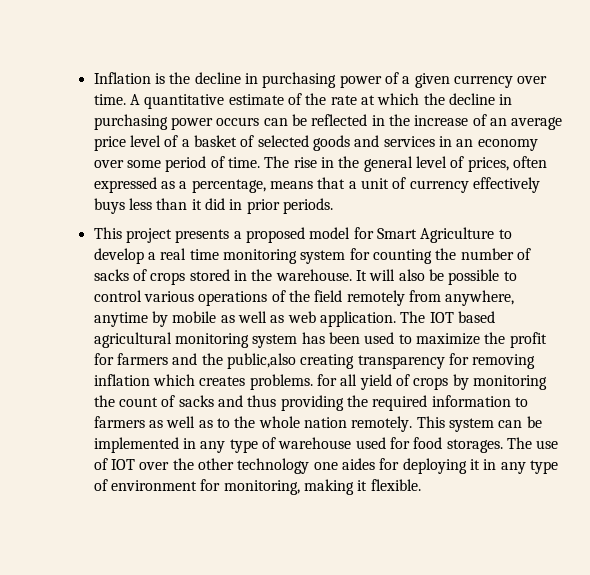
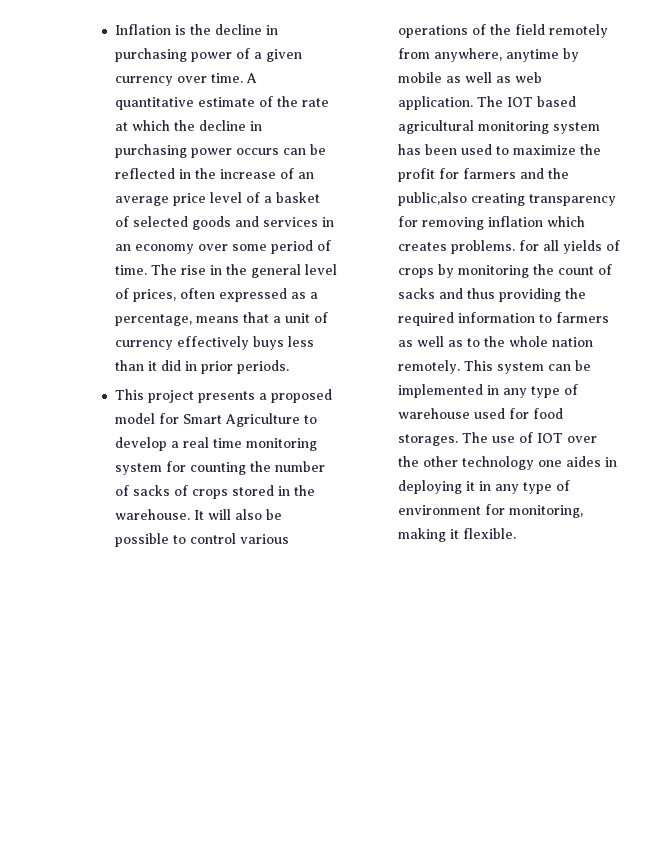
[359,374,392,390] yield -> [562,240,602,254] yields
[379,458,400,470] for -> [604,457,617,467] in

